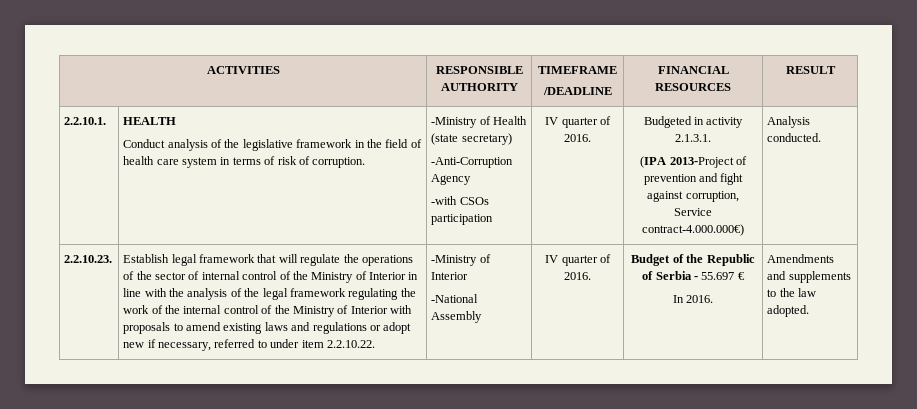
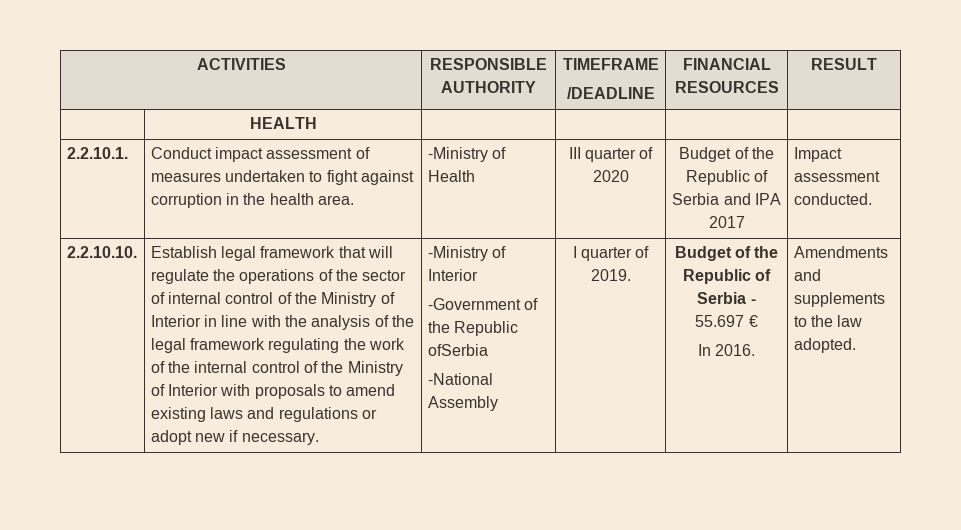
(836, 70) none -> [249,117,317,129] // | HEALTH | | | |
[123,117,177,125] [123,139,422,151] [123,156,366,168] [431,116,528,128] [431,133,512,145] [431,157,514,168] [431,174,472,185] [431,196,489,205] [431,214,494,225] [545,116,611,128] [564,134,591,142] [643,116,744,128] [675,134,711,142] [640,156,747,168] [643,173,744,185] [647,191,739,202] [674,208,712,216] [642,224,744,236] [767,116,811,128] HEALTH // Conduct analysis of the legislative framework in the field of health care system in terms of risk of corruption. | -Ministry of Health (state secretary) // -Anti-Corruption Agency // -with CSOs participation | IV quarter of 2016. | Budgeted in activity 2.1.3.1. // (IPA 2013-Project of prevention and fight against corruption, Service contract-4.000.000€) | Analysis -> [150,147,370,162] [150,170,414,185] [150,193,354,208] [427,147,506,162] [427,170,475,182] [568,147,654,162] [592,170,629,182] [679,147,774,162] [685,170,769,185] [672,193,781,205] [708,216,745,228] [793,147,842,162] [793,171,880,182] Conduct impact assessment of measures undertaken to fight against corruption in the health area. | -Ministry of Health | III quarter of 2020 | Budget of the Republic of Serbia and IPA 2017 | Impact assessment
[64,255,113,263] 2.2.10.23. -> [66,246,137,258] 2.2.10.10.
[158,339,375,351] [431,254,491,266] [431,272,469,280] necessary, referred to under item 2.2.10.22. | -Ministry of Interior -> [241,432,319,445] [427,246,506,261] [427,269,478,281] [427,298,538,310] [427,321,518,336] [427,344,488,356] necessary. | -Ministry of Interior // -Government of the Republic ofSerbia
[545,254,611,266] [564,272,591,280] IV quarter of 2016. -> [572,246,650,261] [590,269,631,281] I quarter of 2019.

